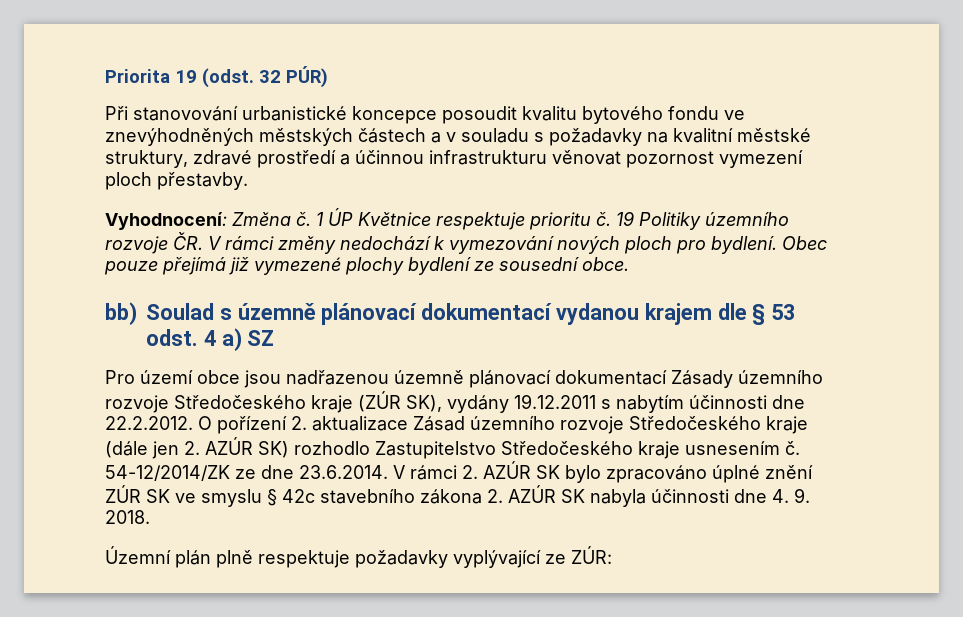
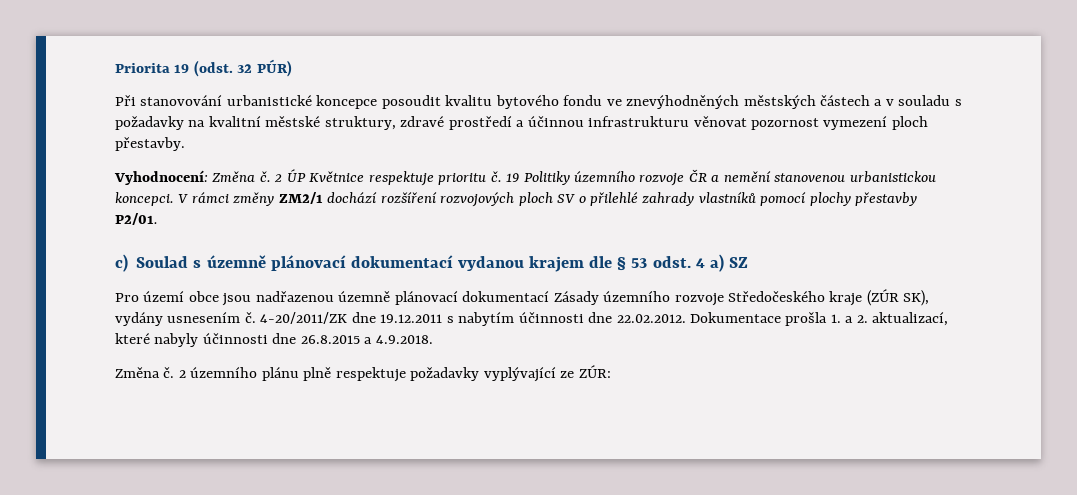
[316,212,324,226] 1 -> [274,174,283,183] 2
[173,232,827,254] [104,257,629,275] [105,302,137,325] ČR. V rámci změny nedochází k vymezování nových ploch pro bydlení. Obec pouze přejímá již vymezené plochy bydlení ze sousední obce. // bb) -> [688,169,936,183] [115,192,918,207] [115,213,158,225] [115,254,128,272] ČR a nemění stanovenou urbanistickou koncepci. V rámci změny ZM2/1 dochází rozšíření rozvojových ploch SV o přilehlé zahrady vlastníků pomocí plochy přestavby P2/01. // c)
(509, 404) none -> [167,312,376,324] usnesením č. 4-20/2011/ZK dne
[105,416,808,434] [105,437,800,459] [105,461,813,483] [105,485,810,507] [105,510,150,524] [105,546,211,568] 22.2.2012. O pořízení 2. aktualizace Zásad územního rozvoje Středočeského kraje (dále jen 2. AZÚR SK) rozhodlo Zastupitelstvo Středočeského kraje usnesením č. 54-12/2014/ZK ze dne 23.6.2014. V rámci 2. AZÚR SK bylo zpracováno úplné znění ZÚR SK ve smyslu § 42c stavebního zákona 2. AZÚR SK nabyla účinnosti dne 4. 9. 2018. // Územní plán -> [616,312,949,326] [115,333,433,347] [115,367,299,381] 22.02.2012. Dokumentace prošla 1. a 2. aktualizací, které nabyly účinnosti dne 26.8.2015 a 4.9.2018. // Změna č. 2 územního plánu

